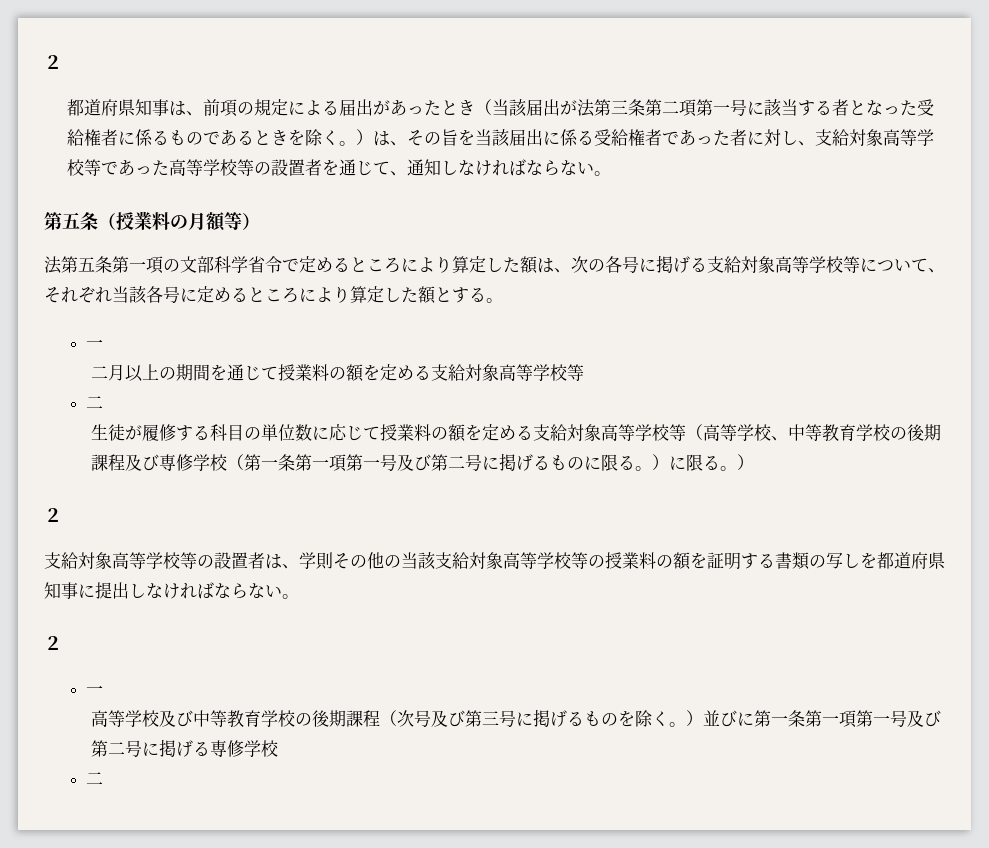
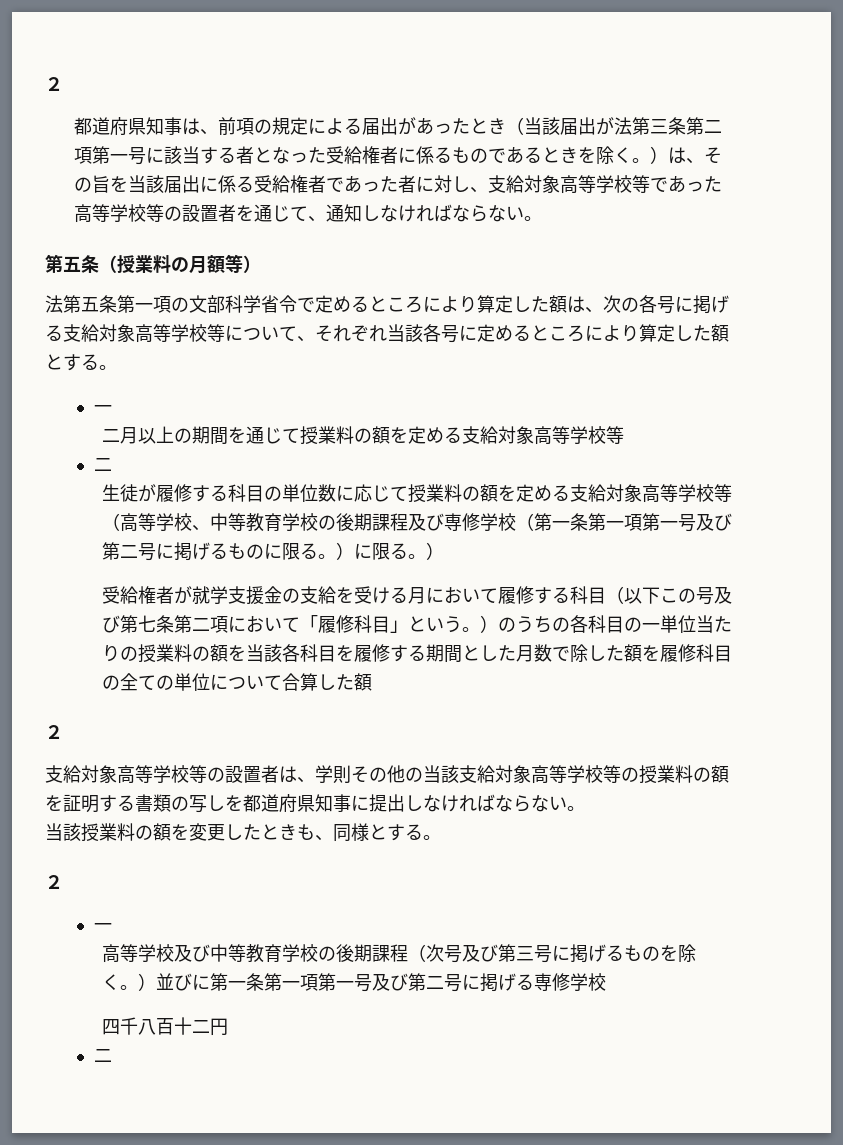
(754, 462) none -> [102,586,733,605] [102,615,733,633] [102,644,733,663] [102,673,373,691] // 受給権者が就学支援金の支給を受ける月において履修する科目（以下この号及び第七条第二項において「履修科目」という。）のうちの各科目の一単位当たりの授業料の額を当該各科目を履修する期間とした月数で除した額を履修科目の全ての単位について合算した額
(299, 596) none -> [45,823,441,842] // 当該授業料の額を変更したときも、同様とする。
(279, 748) none -> [102,1017,229,1036] // 四千八百十二円

